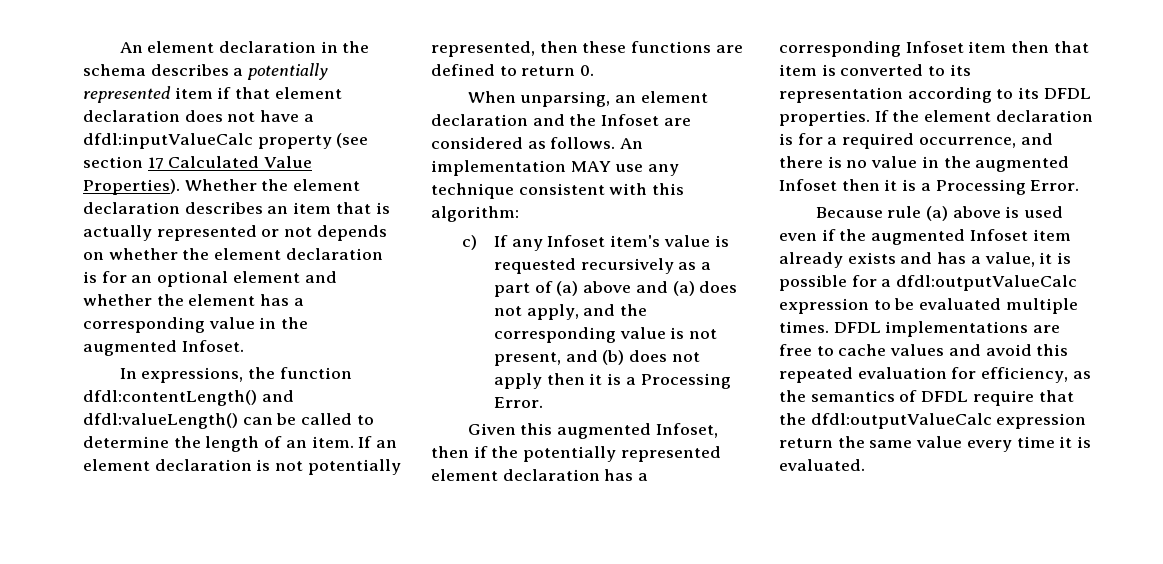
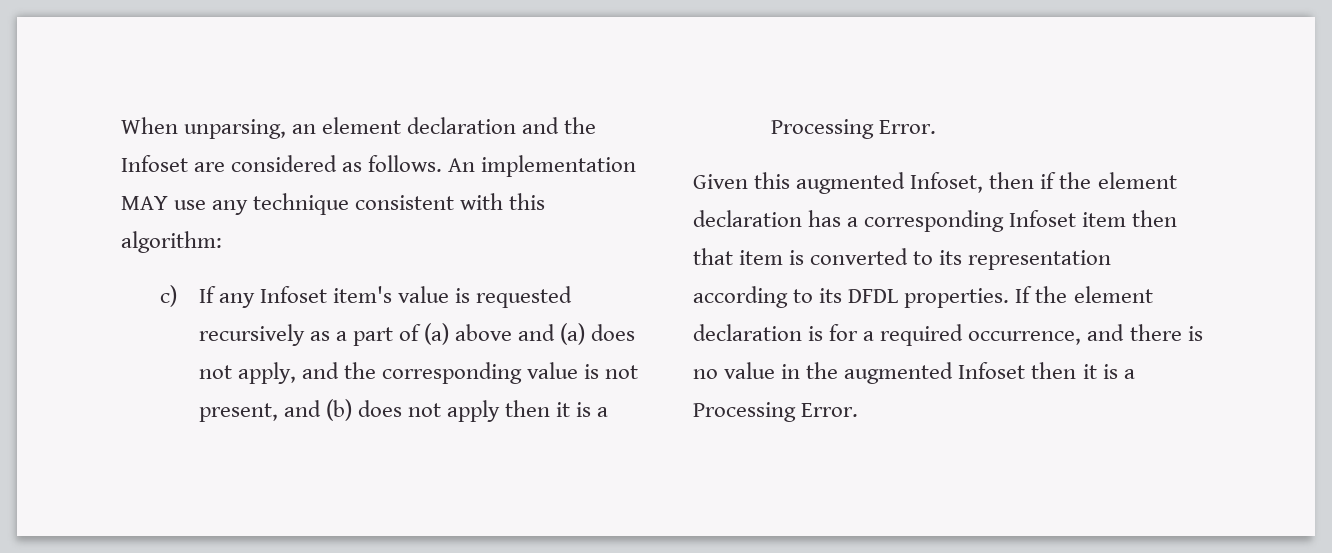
[119,41,370,53] [83,63,329,80] [83,86,342,103] [83,110,314,122] [83,133,369,149] [83,156,313,169] [83,179,361,195] [83,202,390,214] [83,225,387,241] [83,248,383,260] [83,271,337,287] [83,294,304,306] [83,317,309,333] [83,340,244,356] [119,367,352,383] [83,390,294,406] [83,413,374,429] [83,436,398,452] [83,459,401,475] [431,41,743,57] [431,64,595,76] An element declaration in the schema describes a potentially represented item if that element declaration does not have a dfdl:inputValueCalc property (see section 17 Calculated Value Properties). Whether the element declaration describes an item that is actually represented or not depends on whether the element declaration is for an optional element and whether the element has a corresponding value in the augmented Infoset. // In expressions, the function dfdl:contentLength() and dfdl:valueLength() can be called to determine the length of an item. If an element declaration is not potentially represented, then these functions are defined to return 0. // -> (121, 125) none
[523,446,721,462] potentially represented -> (1092, 180) none
[815,206,1064,221] [779,229,1071,245] [779,252,1072,268] [779,275,1078,291] [779,298,1078,314] [779,321,1061,337] [779,344,1069,356] [779,367,1091,383] [779,390,1074,406] [779,413,1087,429] [779,436,1092,452] [779,459,865,471] // Because rule (a) above is used even if the augmented Infoset item already exists and has a value, it is possible for a dfdl:outputValueCalc expression to be evaluated multiple times. DFDL implementations are free to cache values and avoid this repeated evaluation for efficiency, as the semantics of DFDL require that the dfdl:outputValueCalc expression return the same value every time it is evaluated. -> (859, 410) none

